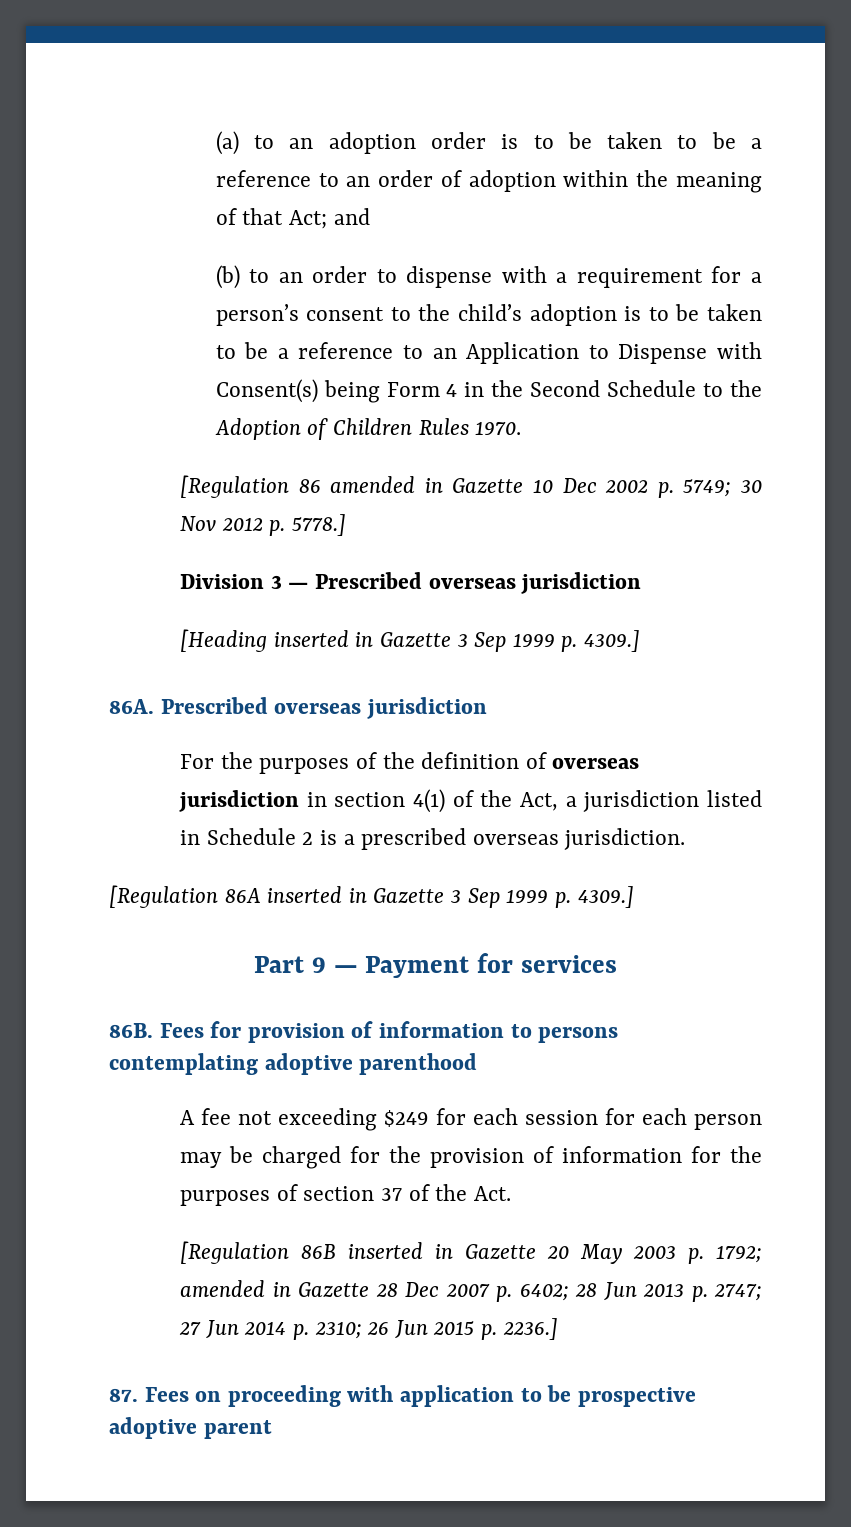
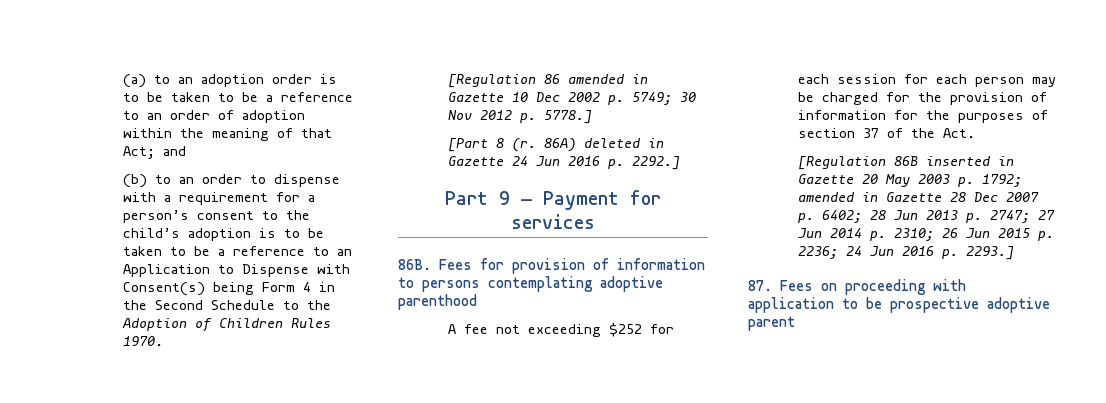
[180,572,642,594] [180,629,641,652] [109,697,487,719] [180,752,640,774] [179,789,762,813] [180,828,686,850] [109,885,634,908] Division 3 — Prescribed overseas jurisdiction // [Heading inserted in Gazette 3 Sep 1999 p. 4309.] // 86A. Prescribed overseas jurisdiction // For the purposes of the definition of overseas jurisdiction in section 4(1) of the Act, a jurisdiction listed in Schedule 2 is a prescribed overseas jurisdiction. // [Regulation 86A inserted in Gazette 3 Sep 1999 p. 4309.] -> [448,138,665,152] [448,156,681,170] [Part 8 (r. 86A) deleted in Gazette 24 Jun 2016 p. 2292.]
[384,1110,430,1127] $249 -> [609,323,643,337] $252
[502,1318,558,1340] 2236.] -> [798,246,1015,260] 2236; 24 Jun 2016 p. 2293.]

